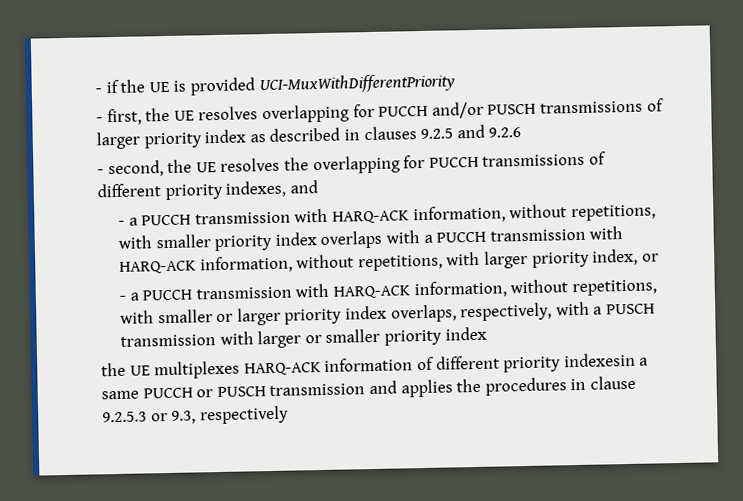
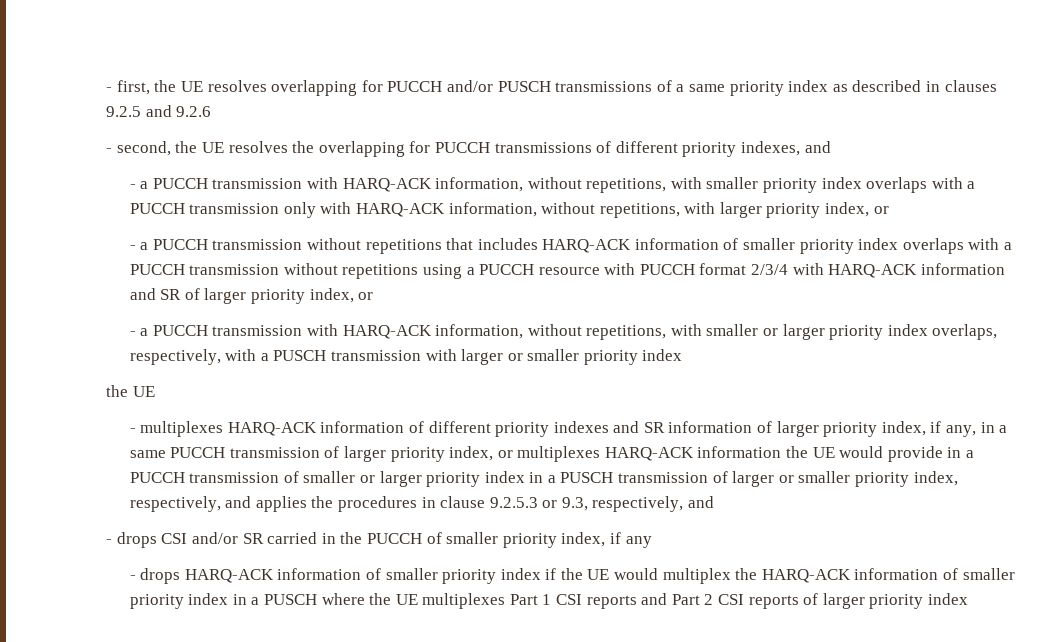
[95,73,455,96] [96,117,104,123] - if the UE is provided UCI-MuxWithDifferentPriority // - -> [106,87,113,92] -
[96,131,141,150] larger -> [676,84,725,92] a same
(586, 235) none -> [283,202,316,218] only
(659, 257) none -> [129,238,1013,254] [129,263,1005,279] [129,288,374,304] // - a PUCCH transmission without repetitions that includes HARQ-ACK information of smaller priority index overlaps with a PUCCH transmission without repetitions using a PUCCH resource with PUCCH format 2/3/4 with HARQ-ACK information and SR of larger priority index, or
(151, 370) none -> [129,428,136,433] // -
[563,352,649,368] [101,383,366,400] indexesin a same PUCCH or PUSCH transmission -> [553,421,1008,437] [129,446,975,462] [129,471,958,487] [129,496,221,512] indexes and SR information of larger priority index, if any, in a same PUCCH transmission of larger priority index, or multiplexes HARQ-ACK information the UE would provide in a PUCCH transmission of smaller or larger priority index in a PUSCH transmission of larger or smaller priority index, respectively,
[199,405,289,425] respectively -> [592,496,715,512] [106,532,652,548] [129,568,1015,584] [129,593,968,609] respectively, and // - drops CSI and/or SR carried in the PUCCH of smaller priority index, if any // - drops HARQ-ACK information of smaller priority index if the UE would multiplex the HARQ-ACK information of smaller priority index in a PUSCH where the UE multiplexes Part 1 CSI reports and Part 2 CSI reports of larger priority index

